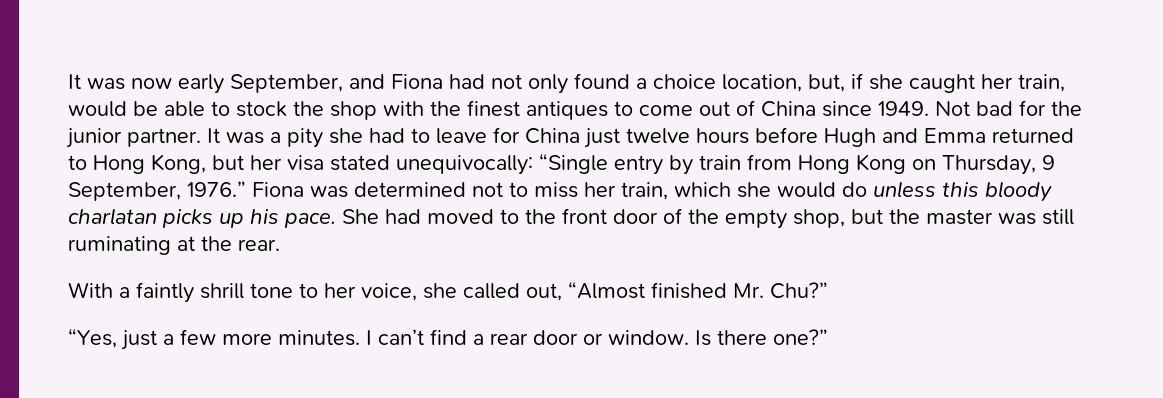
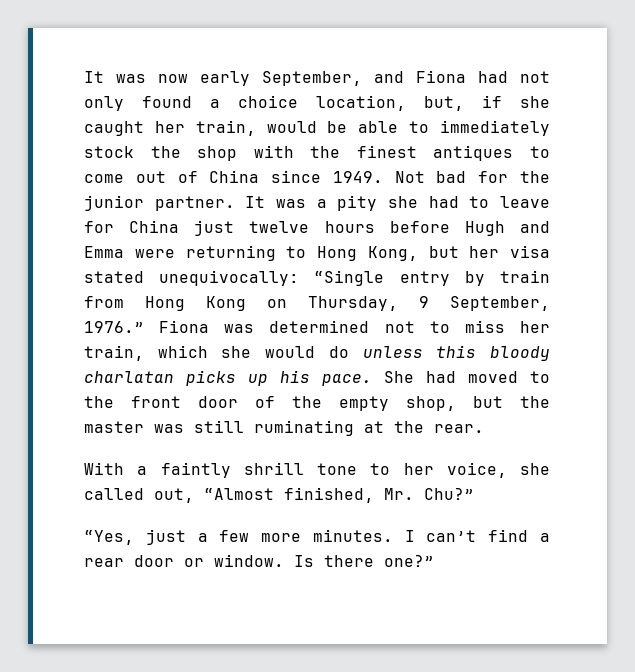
(230, 108) none -> [439,120,550,136] immediately
[992,128,1074,143] returned -> [134,245,276,261] were returning
[651,282,727,299] finished -> [284,487,374,503] finished,

